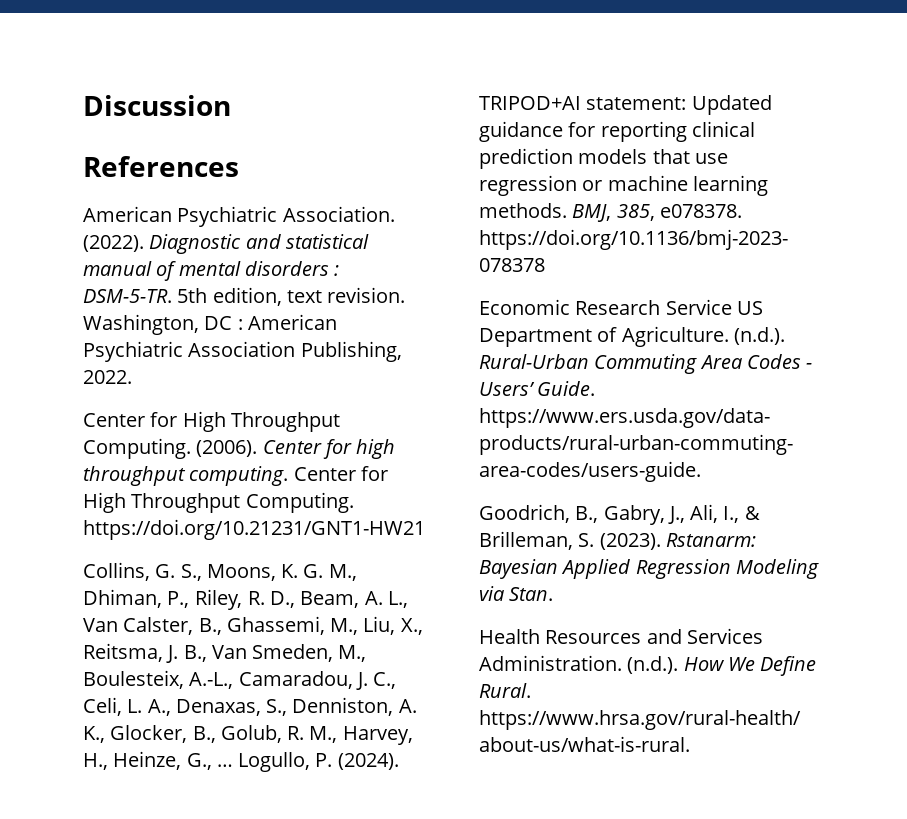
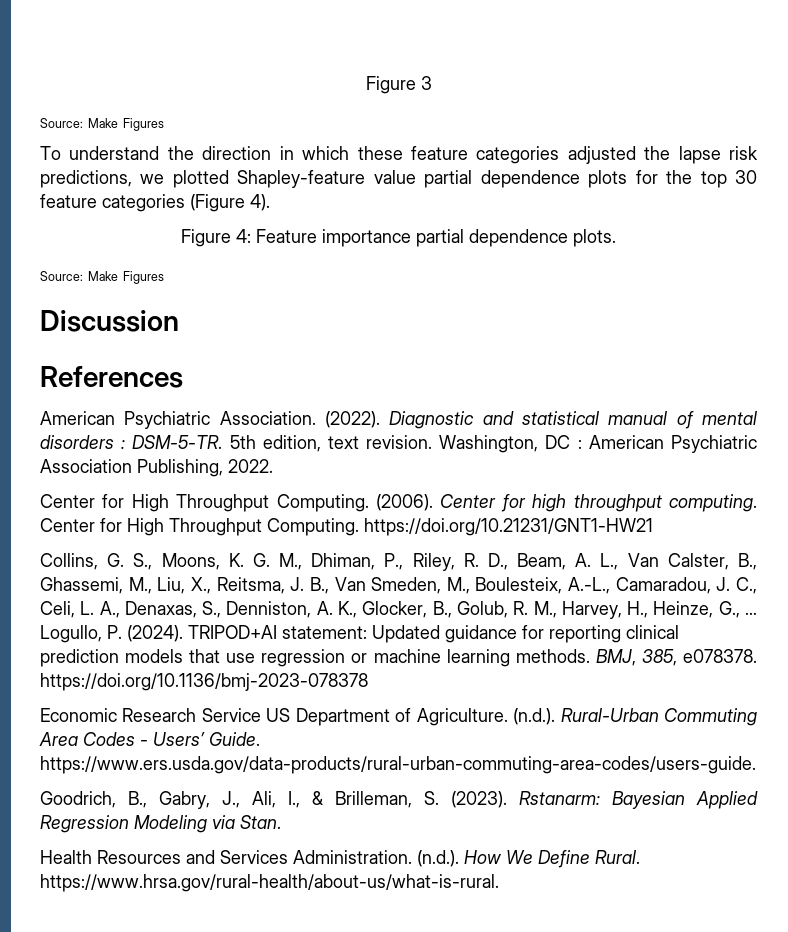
(83, 105) none -> [365,76,432,94] [40,118,164,131] [40,146,758,164] [40,170,758,188] [40,194,270,212] [181,229,616,247] [40,271,164,284] Figure 3 // Source: Make Figures // To understand the direction in which these feature categories adjusted the lapse risk predictions, we plotted Shapley-feature value partial dependence plots for the top 30 feature categories (Figure 4). // Figure 4: Feature importance partial dependence plots. // Source: Make Figures //

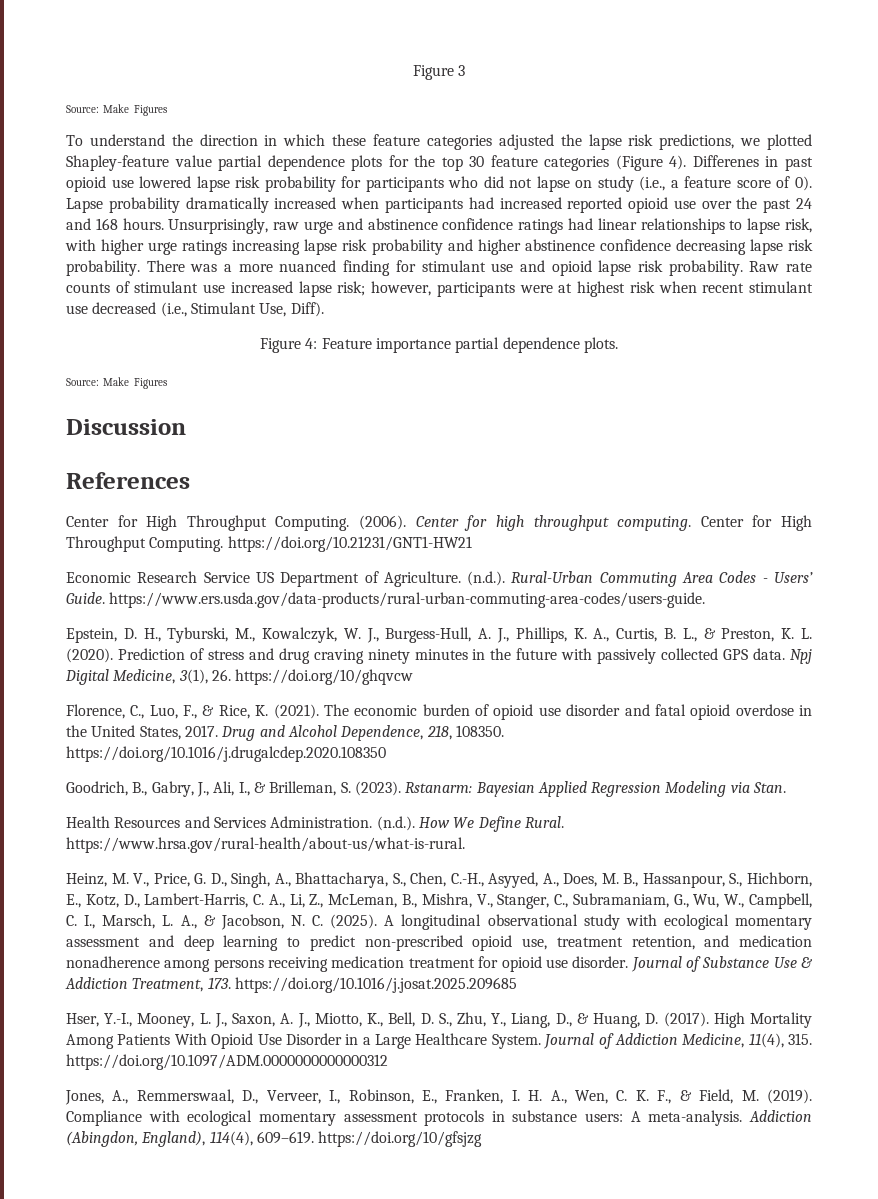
(270, 202) none -> [692,155,813,171] [66,176,812,192] [66,197,813,213] [66,218,812,234] [65,239,813,255] [66,260,812,276] [66,281,814,297] [66,302,324,317] Differenes in past opioid use lowered lapse risk probability for participants who did not lapse on study (i.e., a feature score of 0). Lapse probability dramatically increased when participants had increased reported opioid use over the past 24 and 168 hours. Unsurprisingly, raw urge and abstinence confidence ratings had linear relationships to lapse risk, with higher urge ratings increasing lapse risk probability and higher abstinence confidence decreasing lapse risk probability. There was a more nuanced finding for stimulant use and opioid lapse risk probability. Raw rate counts of stimulant use increased lapse risk; however, participants were at highest risk when recent stimulant use decreased (i.e., Stimulant Use, Diff).
[40,411,757,429] [40,435,757,453] [40,459,273,477] // American Psychiatric Association. (2022). Diagnostic and statistical manual of mental disorders : DSM-5-TR. 5th edition, text revision. Washington, DC : American Psychiatric Association Publishing, 2022. -> (190, 480) none
[40,553,757,571] [40,577,757,594] [40,601,757,619] [40,625,679,643] [40,649,757,667] [40,673,368,691] // Collins, G. S., Moons, K. G. M., Dhiman, P., Riley, R. D., Beam, A. L., Van Calster, B., Ghassemi, M., Liu, X., Reitsma, J. B., Van Smeden, M., Boulesteix, A.-L., Camaradou, J. C., Celi, L. A., Denaxas, S., Denniston, A. K., Glocker, B., Golub, R. M., Harvey, H., Heinze, G., … Logullo, P. (2024). TRIPOD+AI statement: Updated guidance for reporting clinical prediction models that use regression or machine learning methods. BMJ, 385, e078378. https://doi.org/10.1136/bmj-2023-078378 -> (472, 544) none
(756, 765) none -> [66,627,812,643] [66,648,813,664] [65,669,414,685] [66,704,812,720] [66,725,504,741] [66,746,386,762] // Epstein, D. H., Tyburski, M., Kowalczyk, W. J., Burgess-Hull, A. J., Phillips, K. A., Curtis, B. L., & Preston, K. L. (2020). Prediction of stress and drug craving ninety minutes in the future with passively collected GPS data. Npj Digital Medicine, 3(1), 26. https://doi.org/10/ghqvcw // Florence, C., Luo, F., & Rice, K. (2021). The economic burden of opioid use disorder and fatal opioid overdose in the United States, 2017. Drug and Alcohol Dependence, 218, 108350. https://doi.org/10.1016/j.drugalcdep.2020.108350
(499, 883) none -> [66,872,812,888] [66,893,813,909] [66,914,812,930] [66,935,812,951] [66,956,813,972] [65,977,517,993] [66,1012,813,1028] [66,1033,812,1049] [66,1054,388,1070] [65,1089,813,1105] [66,1110,812,1126] [66,1131,483,1147] // Heinz, M. V., Price, G. D., Singh, A., Bhattacharya, S., Chen, C.-H., Asyyed, A., Does, M. B., Hassanpour, S., Hichborn, E., Kotz, D., Lambert-Harris, C. A., Li, Z., McLeman, B., Mishra, V., Stanger, C., Subramaniam, G., Wu, W., Campbell, C. I., Marsch, L. A., & Jacobson, N. C. (2025). A longitudinal observational study with ecological momentary assessment and deep learning to predict non-prescribed opioid use, treatment retention, and medication nonadherence among persons receiving medication treatment for opioid use disorder. Journal of Substance Use & Addiction Treatment, 173. https://doi.org/10.1016/j.josat.2025.209685 // Hser, Y.-I., Mooney, L. J., Saxon, A. J., Miotto, K., Bell, D. S., Zhu, Y., Liang, D., & Huang, D. (2017). High Mortality Among Patients With Opioid Use Disorder in a Large Healthcare System. Journal of Addiction Medicine, 11(4), 315. https://doi.org/10.1097/ADM.0000000000000312 // Jones, A., Remmerswaal, D., Verveer, I., Robinson, E., Franken, I. H. A., Wen, C. K. F., & Field, M. (2019). Compliance with ecological momentary assessment protocols in substance users: A meta-analysis. Addiction (Abingdon, England), 114(4), 609–619. https://doi.org/10/gfsjzg

